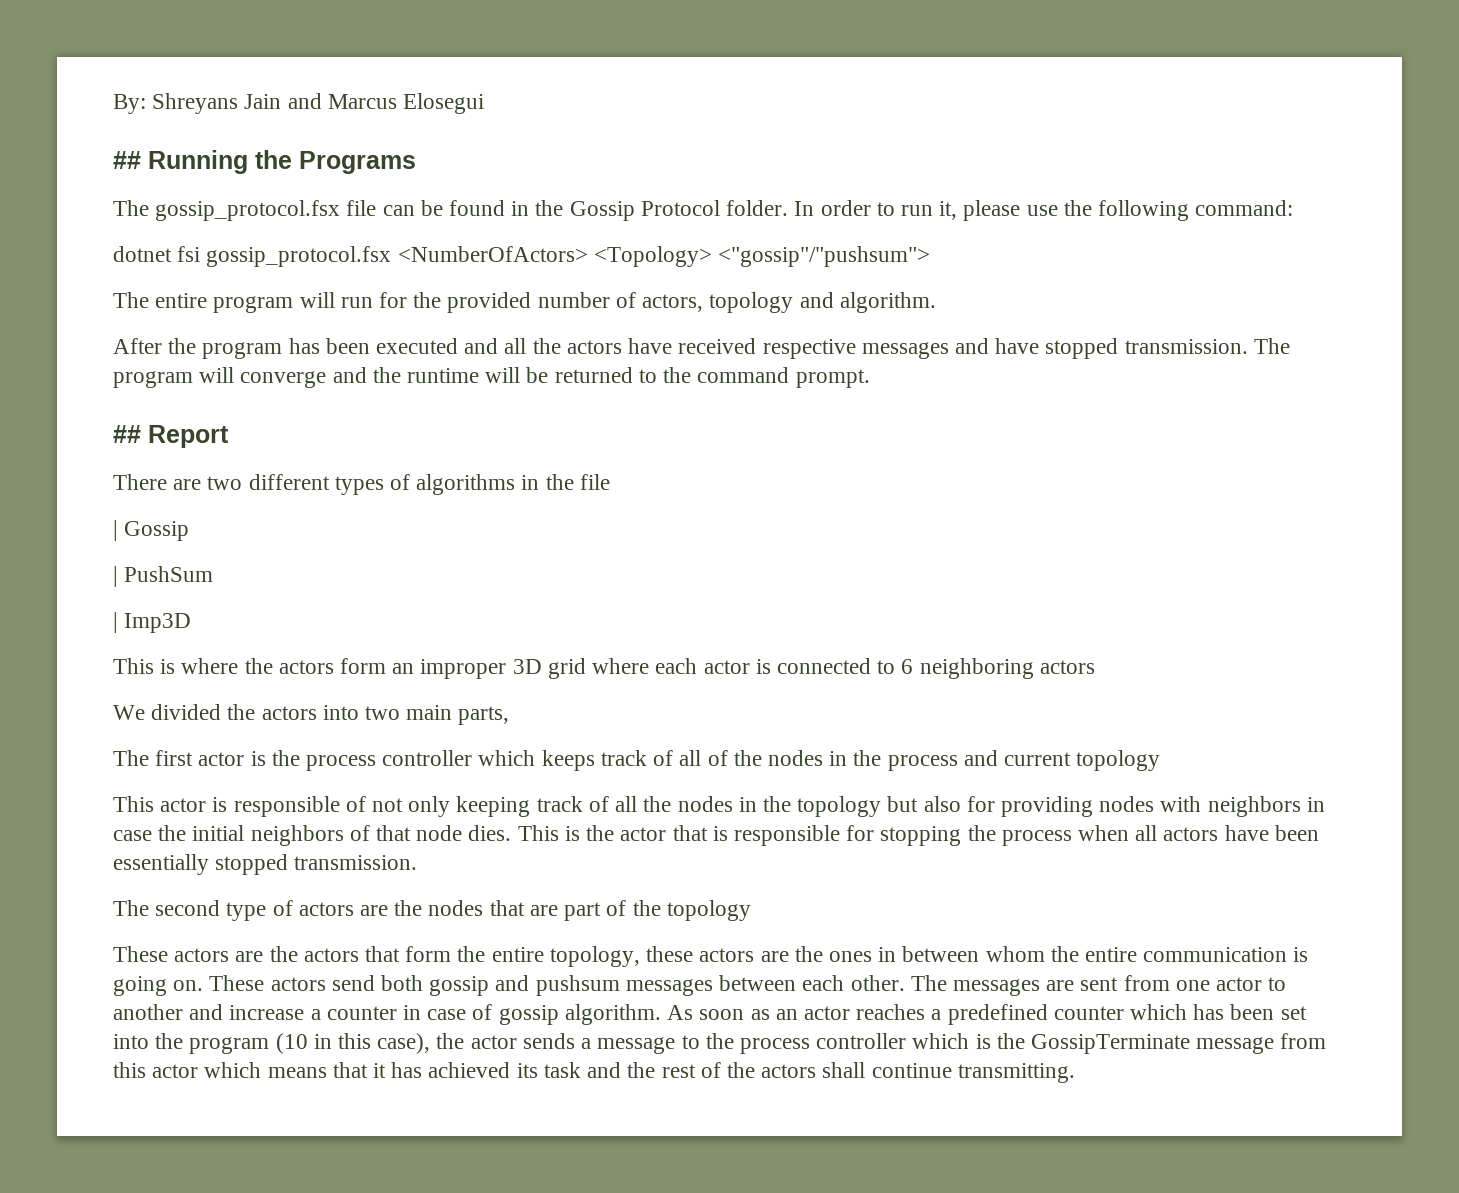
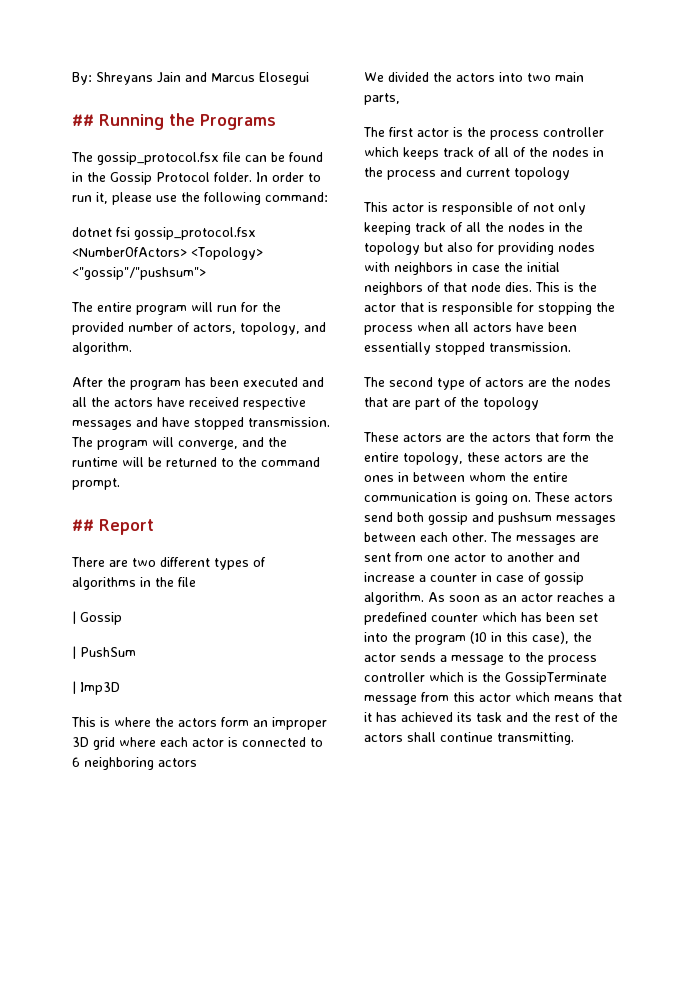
[709,292,794,313] topology -> [240,322,300,335] topology,
[240,371,327,388] converge -> [178,440,238,450] converge,

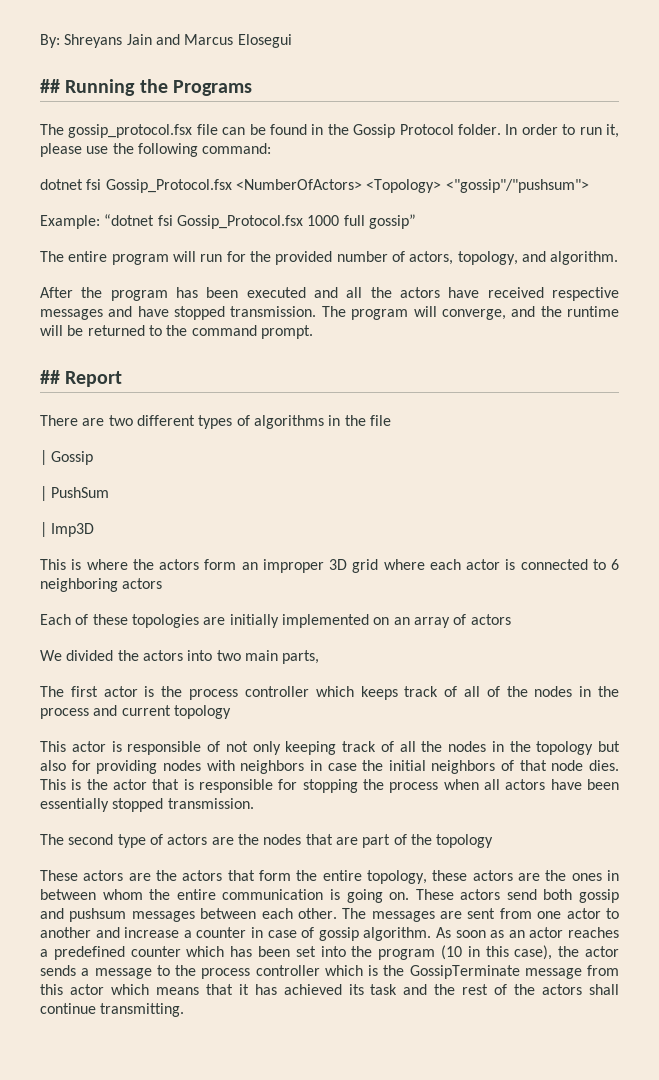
[134,227,256,240] gossip_protocol.fsx -> [105,179,232,193] Gossip_Protocol.fsx
(206, 273) none -> [40,214,416,229] // Example: “dotnet fsi Gossip_Protocol.fsx 1000 full gossip”
(197, 762) none -> [40,614,511,628] // Each of these topologies are initially implemented on an array of actors

